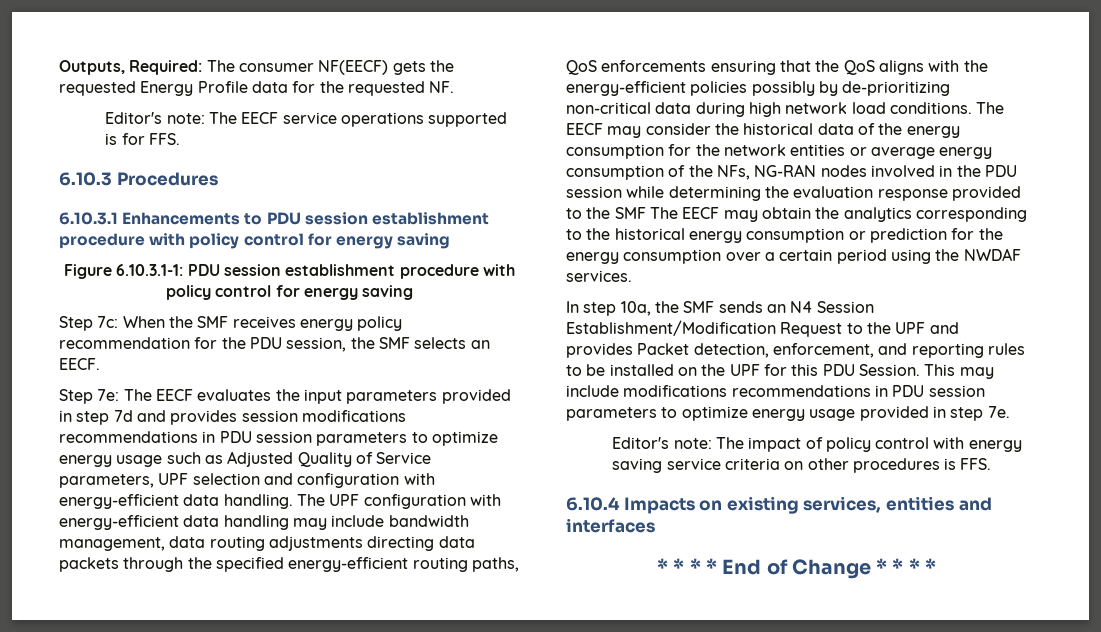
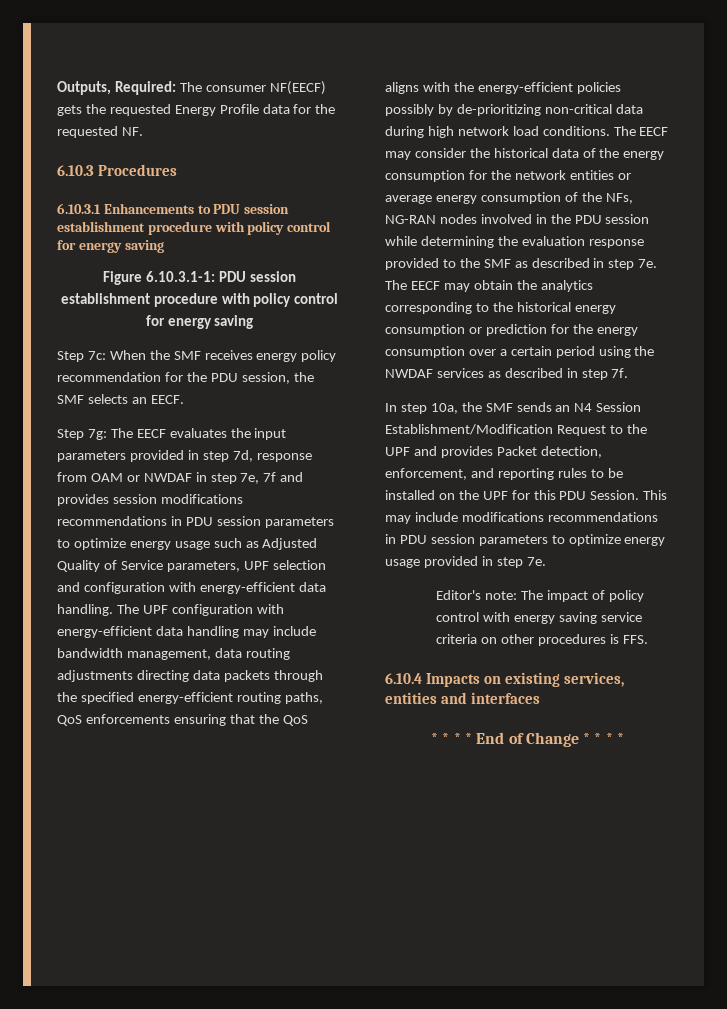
[105,112,508,127] [105,133,180,145] // Editor's note: The EECF service operations supported is for FFS. -> (143, 131) none
[97,389,120,401] 7e: -> [87,429,107,440] 7g:
[113,410,133,422] 7d -> [232,450,312,462] [57,472,277,484] 7d, response from OAM or NWDAF in step 7e, 7f
(646, 213) none -> [514,258,658,270] as described in step 7e.
[566,270,632,282] services. -> [436,368,629,380] services as described in step 7f.

